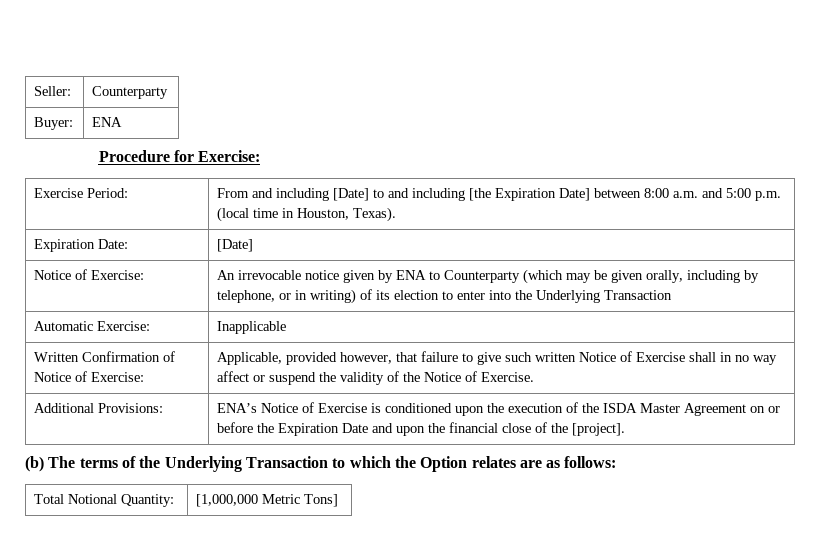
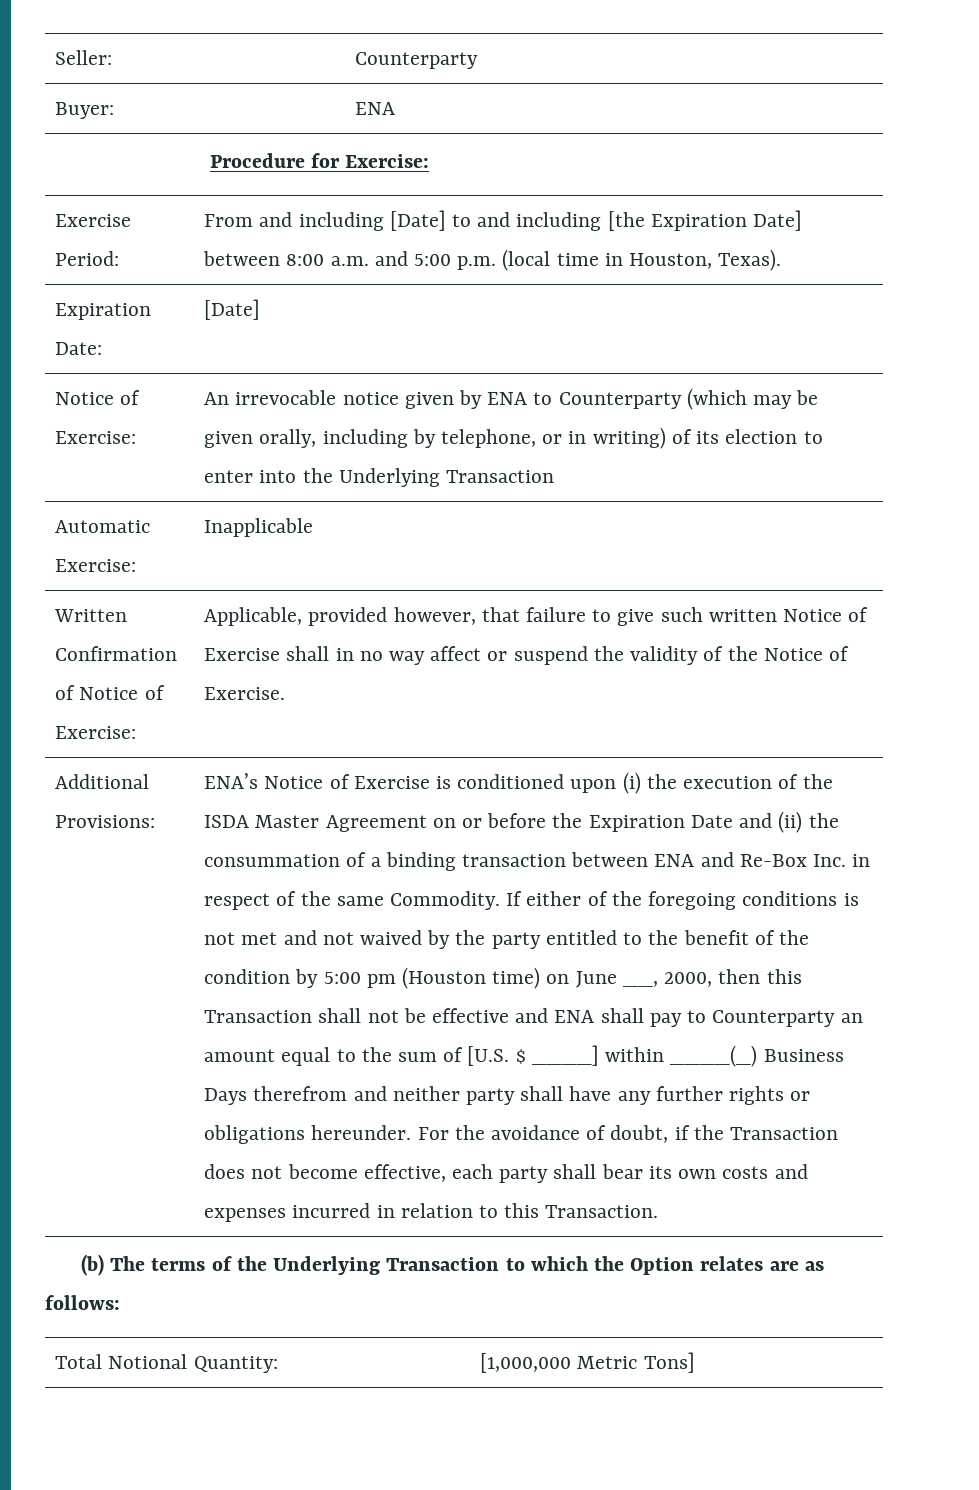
(485, 411) none -> [622,772,641,794] (i)
[396,422,626,436] upon the financial close of the [project]. -> [778,811,839,833] [204,852,871,871] [204,891,859,910] [204,930,809,949] [204,967,802,989] [204,1008,863,1027] [204,1045,844,1067] [204,1086,811,1105] [204,1125,839,1144] [204,1164,808,1183] [204,1203,659,1222] (ii) the consummation of a binding transaction between ENA and Re-Box Inc. in respect of the same Commodity. If either of the foregoing conditions is not met and not waived by the party entitled to the benefit of the condition by 5:00 pm (Houston time) on June __, 2000, then this Transaction shall not be effective and ENA shall pay to Counterparty an amount equal to the sum of [U.S. $ ____] within ____(_) Business Days therefrom and neither party shall have any further rights or obligations hereunder. For the avoidance of doubt, if the Transaction does not become effective, each party shall bear its own costs and expenses incurred in relation to this Transaction.

